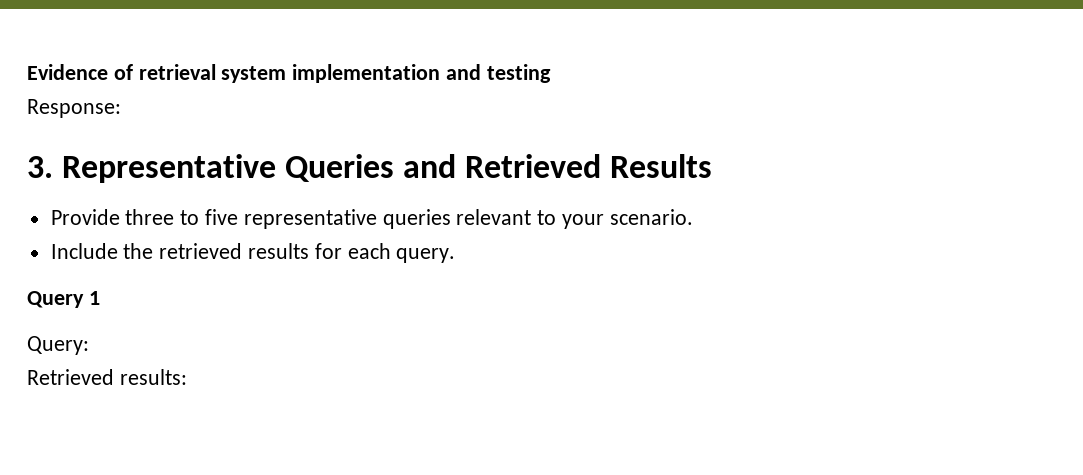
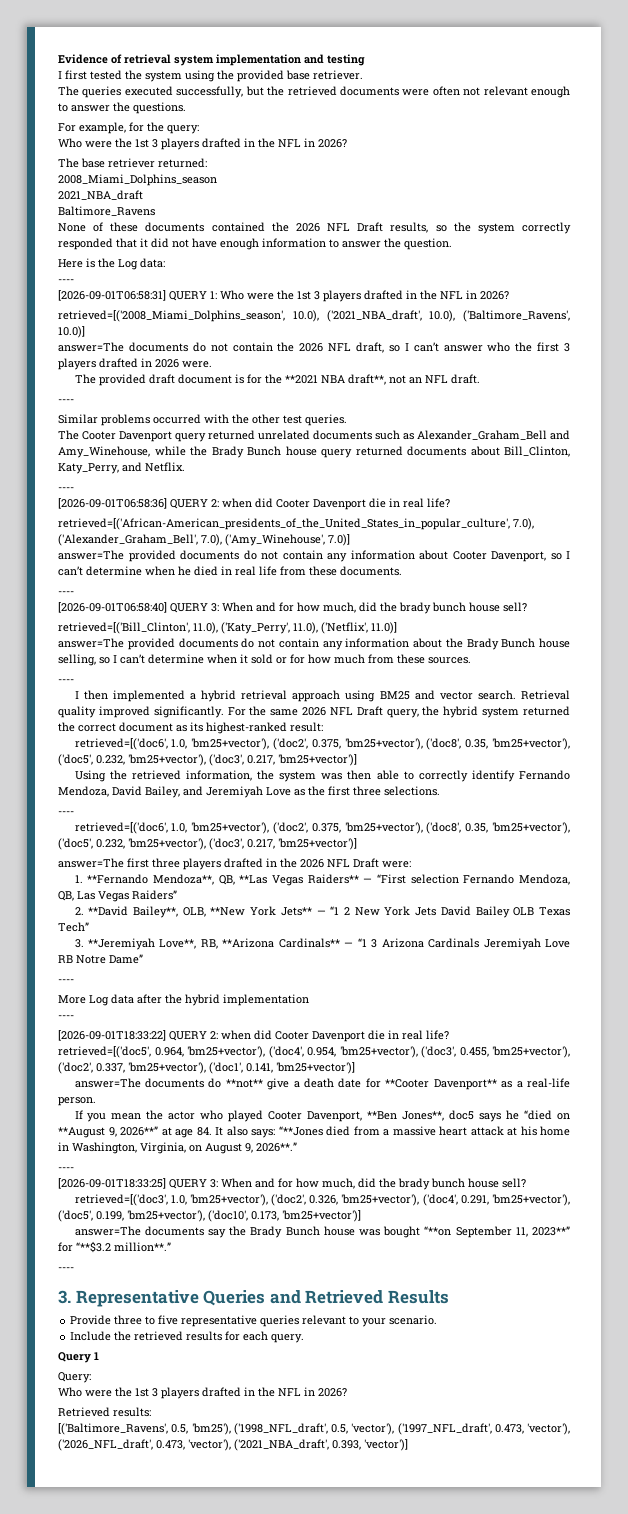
[27,99,121,118] Response: -> [58,70,363,82] [58,86,571,98] [58,102,186,114] [58,122,199,134] [58,138,347,150] [58,158,207,168] [58,174,217,186] [58,190,143,200] [58,206,155,216] [58,222,571,234] [58,238,452,250] [58,258,165,270] [58,279,74,283] [58,290,509,302] [58,310,570,322] [58,326,85,338] [58,342,570,353] [58,358,212,370] [74,374,480,386] [58,399,74,403] [58,414,347,426] [58,430,570,442] [58,446,570,458] [58,462,185,474] [58,487,74,491] [58,498,450,510] [58,518,534,530] [58,534,350,546] [58,550,570,562] [58,566,402,576] [58,591,74,595] [58,602,527,614] [58,622,397,634] [58,638,570,650] [58,654,471,666] [58,679,74,683] [74,690,570,702] [58,706,571,718] [58,722,323,734] [74,738,570,750] [58,754,357,766] [74,770,570,782] [58,786,440,798] [58,811,74,815] [74,822,570,834] [58,838,357,850] [58,858,411,870] [74,874,570,886] [58,890,177,902] [74,906,571,918] [58,922,89,932] [74,938,570,950] [58,954,143,964] [58,979,74,983] [58,994,309,1006] [58,1015,74,1019] [58,1030,449,1042] [58,1046,570,1058] [58,1062,355,1074] [74,1078,571,1090] [58,1097,96,1106] [74,1110,570,1122] [58,1126,570,1138] [58,1142,297,1154] [58,1167,74,1171] [58,1178,526,1190] [74,1194,570,1206] [58,1210,361,1222] [74,1226,570,1238] [58,1241,171,1253] [58,1267,74,1271] I first tested the system using the provided base retriever. // The queries executed successfully, but the retrieved documents were often not relevant enough to answer the questions. // For example, for the query: // Who were the 1st 3 players drafted in the NFL in 2026? // The base retriever returned: // 2008_Miami_Dolphins_season // 2021_NBA_draft // Baltimore_Ravens // None of these documents contained the 2026 NFL Draft results, so the system correctly responded that it did not have enough information to answer the question. // Here is the Log data: // ---- // [2026-09-01T06:58:31] QUERY 1: Who were the 1st 3 players drafted in the NFL in 2026? // retrieved=[('2008_Miami_Dolphins_season', 10.0), ('2021_NBA_draft', 10.0), ('Baltimore_Ravens', 10.0)] // answer=The documents do not contain the 2026 NFL draft, so I can’t answer who the first 3 players drafted in 2026 were. // The provided draft document is for the **2021 NBA draft**, not an NFL draft. // ---- // Similar problems occurred with the other test queries. // The Cooter Davenport query returned unrelated documents such as Alexander_Graham_Bell and Amy_Winehouse, while the Brady Bunch house query returned documents about Bill_Clinton, Katy_Perry, and Netflix. // ---- // [2026-09-01T06:58:36] QUERY 2: when did Cooter Davenport die in real life? // retrieved=[('African-American_presidents_of_the_United_States_in_popular_culture', 7.0), ('Alexander_Graham_Bell', 7.0), ('Amy_Winehouse', 7.0)] // answer=The provided documents do not contain any information about Cooter Davenport, so I can’t determine when he died in real life from these documents. // ---- // [2026-09-01T06:58:40] QUERY 3: When and for how much, did the brady bunch house sell? // retrieved=[('Bill_Clinton', 11.0), ('Katy_Perry', 11.0), ('Netflix', 11.0)] // answer=The provided documents do not contain any information about the Brady Bunch house selling, so I can’t determine when it sold or for how much from these sources. // ---- // I then implemented a hybrid retrieval approach using BM25 and vector search. Retrieval quality improved significantly. For the same 2026 NFL Draft query, the hybrid system returned the correct document as its highest-ranked result: // retrieved=[('doc6', 1.0, 'bm25+vector'), ('doc2', 0.375, 'bm25+vector'), ('doc8', 0.35, 'bm25+vector'), ('doc5', 0.232, 'bm25+vector'), ('doc3', 0.217, 'bm25+vector')] // Using the retrieved information, the system was then able to correctly identify Fernando Mendoza, David Bailey, and Jeremiyah Love as the first three selections. // ---- // retrieved=[('doc6', 1.0, 'bm25+vector'), ('doc2', 0.375, 'bm25+vector'), ('doc8', 0.35, 'bm25+vector'), ('doc5', 0.232, 'bm25+vector'), ('doc3', 0.217, 'bm25+vector')] // answer=The first three players drafted in the 2026 NFL Draft were: // 1. **Fernando Mendoza**, QB, **Las Vegas Raiders** — “First selection Fernando Mendoza, QB, Las Vegas Raiders” // 2. **David Bailey**, OLB, **New York Jets** — “1 2 New York Jets David Bailey OLB Texas Tech” // 3. **Jeremiyah Love**, RB, **Arizona Cardinals** — “1 3 Arizona Cardinals Jeremiyah Love RB Notre Dame” // ---- // More Log data after the hybrid implementation // ---- // [2026-09-01T18:33:22] QUERY 2: when did Cooter Davenport die in real life? // retrieved=[('doc5', 0.964, 'bm25+vector'), ('doc4', 0.954, 'bm25+vector'), ('doc3', 0.455, 'bm25+vector'), ('doc2', 0.337, 'bm25+vector'), ('doc1', 0.141, 'bm25+vector')] // answer=The documents do **not** give a death date for **Cooter Davenport** as a real-life person. // If you mean the actor who played Cooter Davenport, **Ben Jones**, doc5 says he “died on **August 9, 2026**” at age 84. It also says: “**Jones died from a massive heart attack at his home in Washington, Virginia, on August 9, 2026**.” // ---- // [2026-09-01T18:33:25] QUERY 3: When and for how much, did the brady bunch house sell? // retrieved=[('doc3', 1.0, 'bm25+vector'), ('doc2', 0.326, 'bm25+vector'), ('doc4', 0.291, 'bm25+vector'), ('doc5', 0.199, 'bm25+vector'), ('doc10', 0.173, 'bm25+vector')] // answer=The documents say the Brady Bunch house was bought “**on September 11, 2023**” for “**$3.2 million**.” // ----
[27,369,187,385] Retrieved results: -> [58,1387,347,1399] [58,1407,151,1417] [58,1423,570,1435] [58,1439,408,1451] Who were the 1st 3 players drafted in the NFL in 2026? // Retrieved results: // [('Baltimore_Ravens', 0.5, 'bm25'), ('1998_NFL_draft', 0.5, 'vector'), ('1997_NFL_draft', 0.473, 'vector'), ('2026_NFL_draft', 0.473, 'vector'), ('2021_NBA_draft', 0.393, 'vector')]

